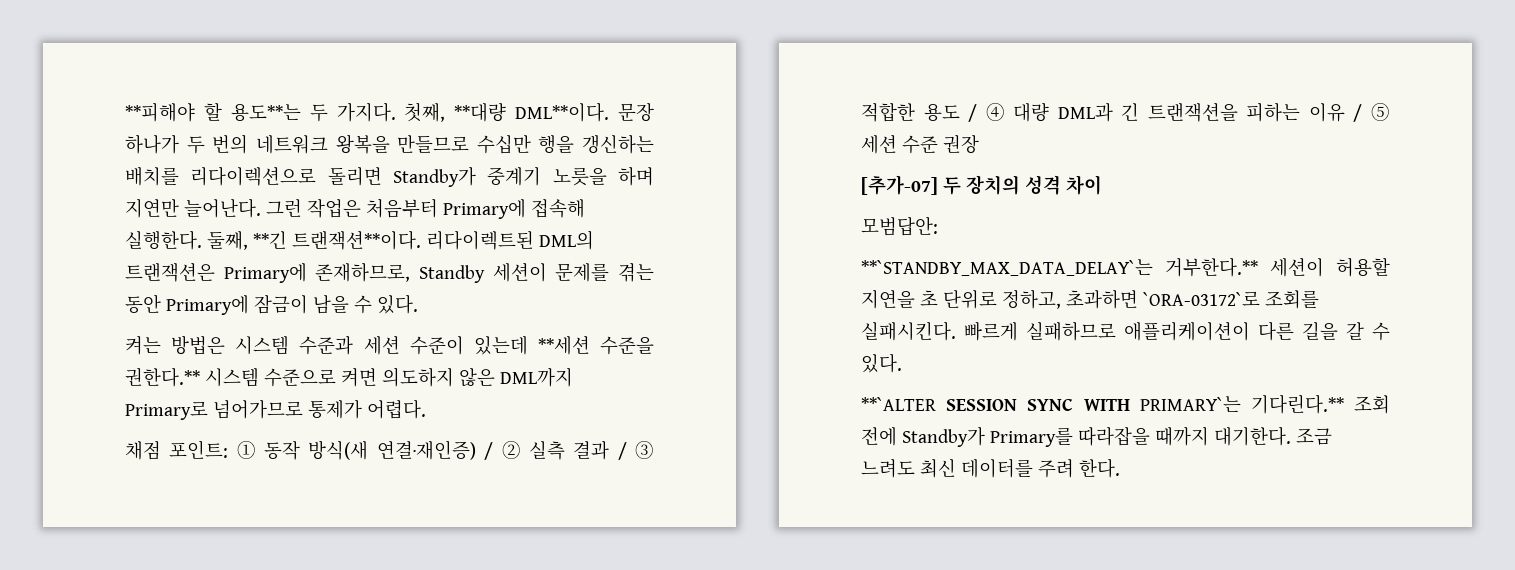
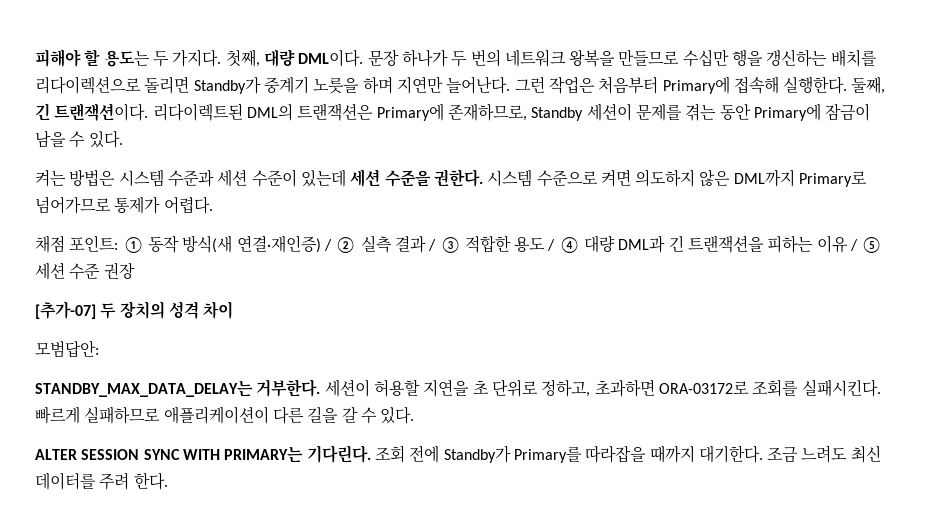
[125,102,301,122] **피해야 할 용도**는 -> [35,49,150,67] 피해야 할 용도는
[454,102,610,122] **대량 DML**이다. -> [263,49,364,67] 대량 DML이다.
[252,230,421,250] **긴 트랜잭션**이다. -> [35,103,149,121] 긴 트랜잭션이다.
[537,336,654,355] [125,367,200,387] **세션 수준을 권한다.** -> [350,169,483,187] 세션 수준을 권한다.
[861,257,1258,277] **`STANDBY_MAX_DATA_DELAY`는 거부한다.** -> [35,379,321,397] STANDBY_MAX_DATA_DELAY는 거부한다.
[1142,291,1260,306] `ORA-03172`로 -> [658,381,749,395] ORA-03172로
[861,397,936,411] **`ALTER -> [35,449,77,460] ALTER
[1139,394,1344,414] PRIMARY`는 기다린다.** -> [224,445,371,463] PRIMARY는 기다린다.

